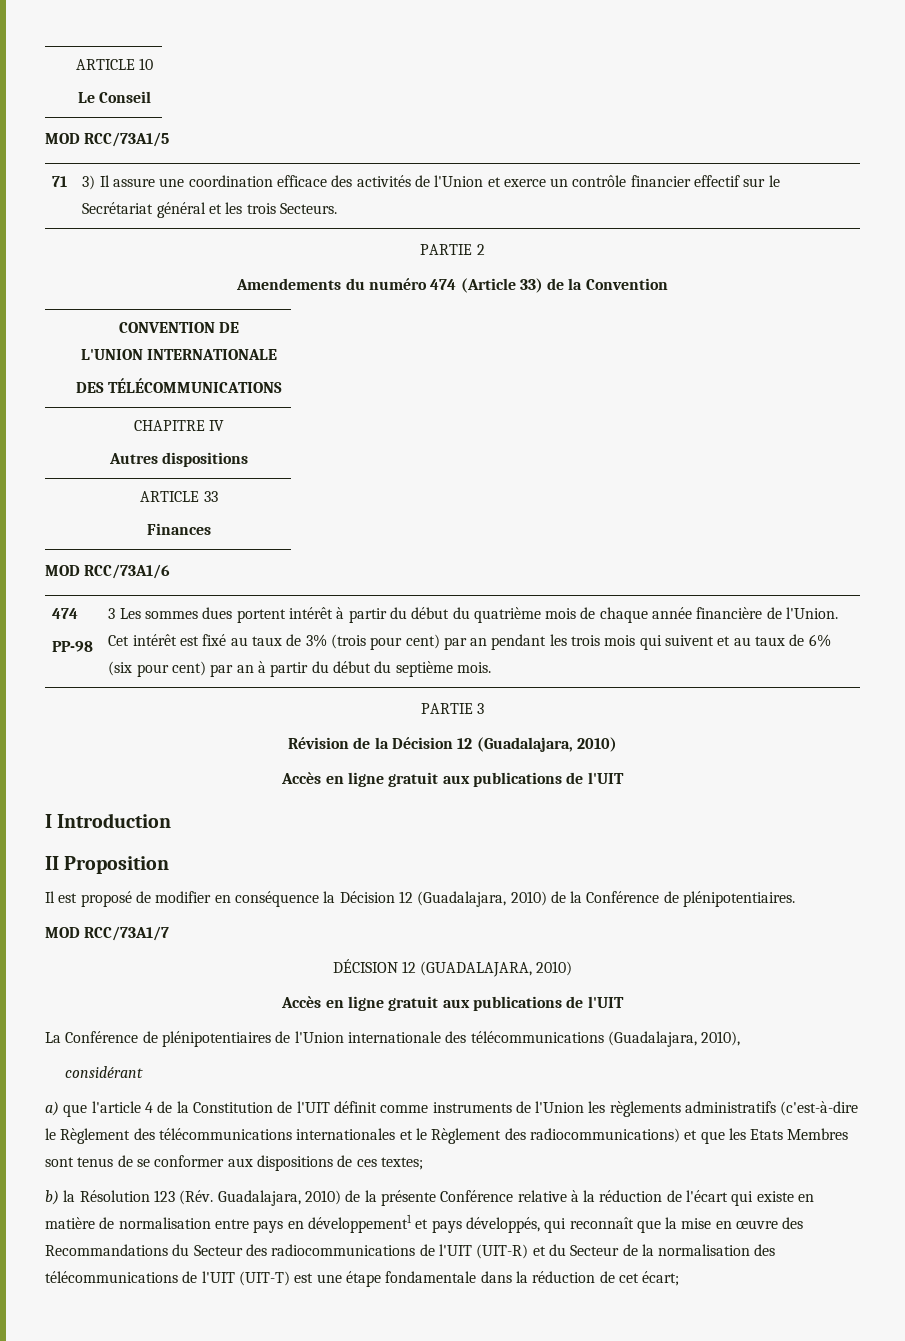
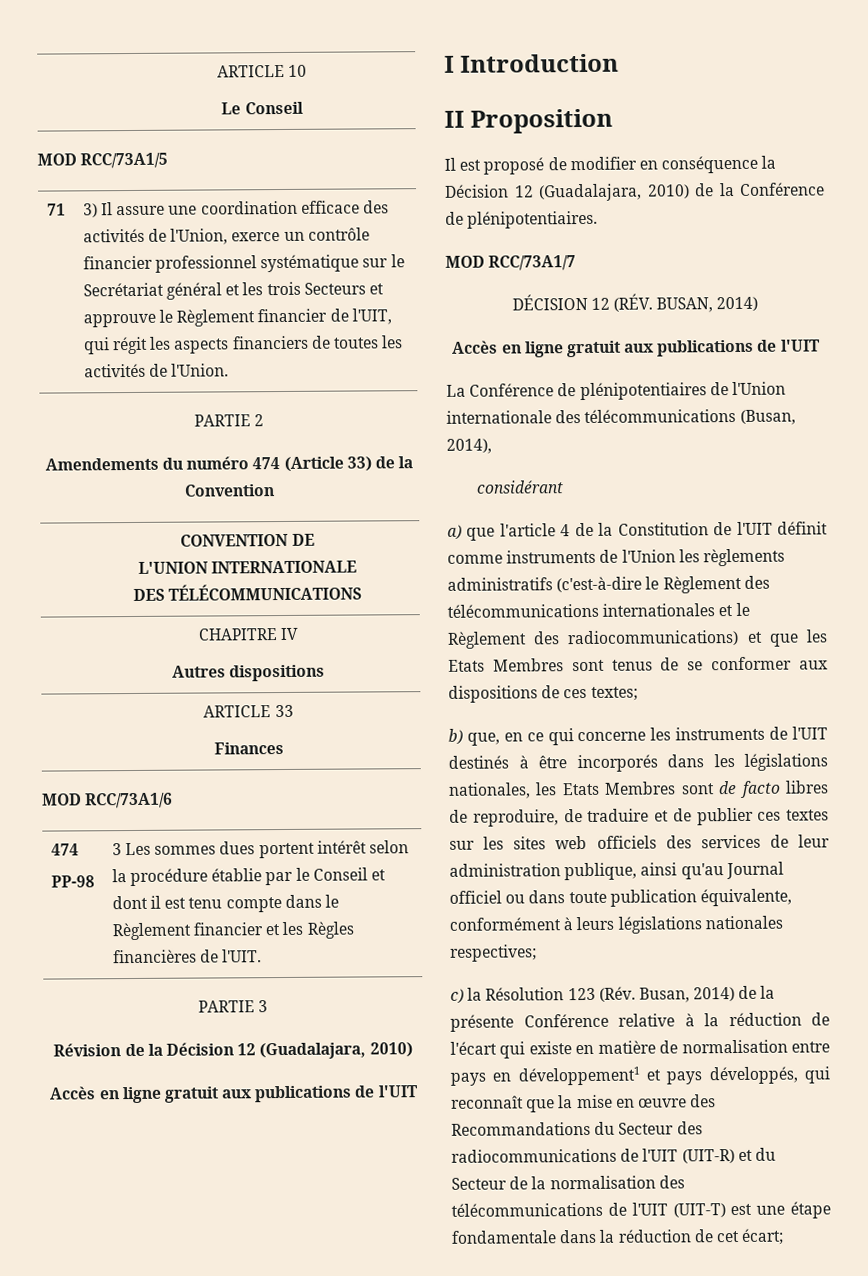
[434,175,501,187] l'Union et -> [170,228,229,245] l'Union,
[694,175,741,187] effectif -> [155,254,360,273] professionnel systématique
[279,203,337,214] Secteurs. -> [303,282,384,295] [82,308,392,328] [82,335,404,355] [83,363,230,378] Secteurs et approuve le Règlement financier de l'UIT, qui régit les aspects financiers de toutes les activités de l'Union.
[336,607,839,623] [108,634,831,650] [108,661,491,677] à partir du début du quatrième mois de chaque année financière de l'Union. Cet intérêt est fixé au taux de 3% (trois pour cent) par an pendant les trois mois qui suivent et au taux de 6% (six pour cent) par an à partir du début du septième mois. -> [368,840,409,854] [111,867,386,887] [111,894,339,913] [111,921,354,941] [112,949,263,964] selon la procédure établie par le Conseil et dont il est tenu compte dans le Règlement financier et les Règles financières de l'UIT.
[420,961,573,977] (GUADALAJARA, 2010) -> [613,293,759,313] (RÉV. BUSAN, 2014)
[607,1031,741,1047] (Guadalajara, 2010), -> [739,409,796,425] [446,438,492,454] (Busan, 2014),
(59, 1197) none -> [466,726,828,746] [448,753,828,773] [448,780,829,799] [449,807,829,827] [449,834,830,850] [449,861,784,881] [449,888,792,907] [449,915,783,934] [450,944,537,962] [450,988,464,1004] que, en ce qui concerne les instruments de l'UIT destinés à être incorporés dans les législations nationales, les Etats Membres sont de facto libres de reproduire, de traduire et de publier ces textes sur les sites web officiels des services de leur administration publique, ainsi qu'au Journal officiel ou dans toute publication équivalente, conformément à leurs législations nationales respectives; // c)
[217,1190,341,1206] Guadalajara, 2010) -> [638,987,736,1003] Busan, 2014)

